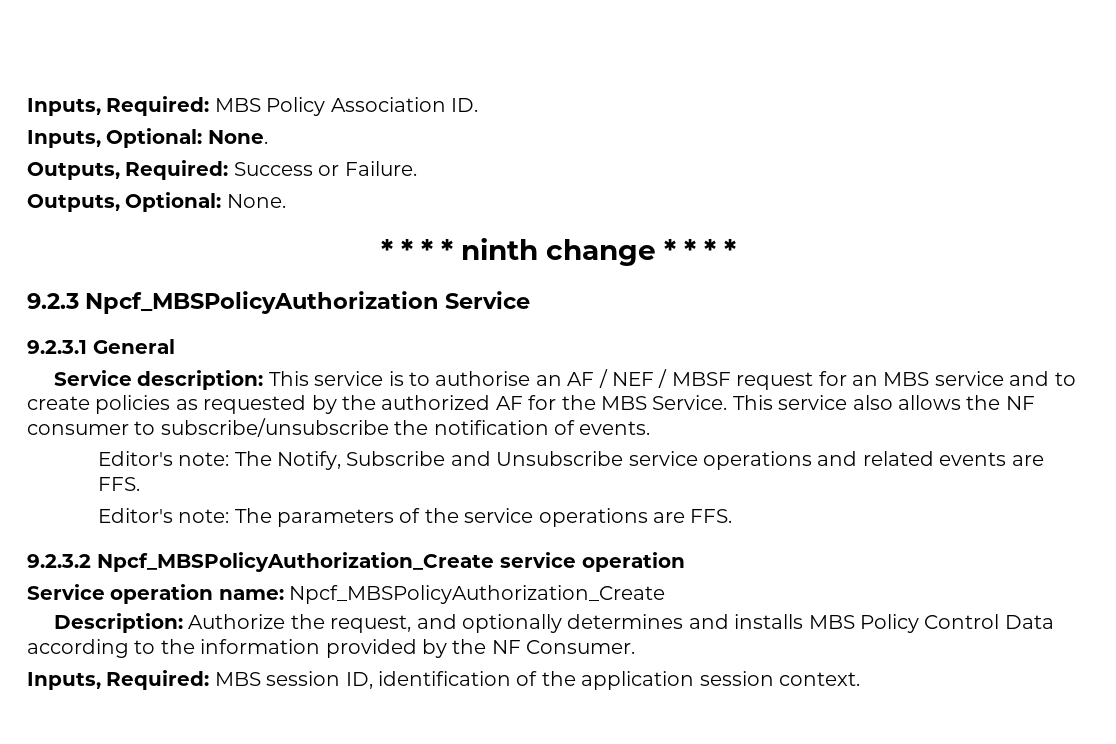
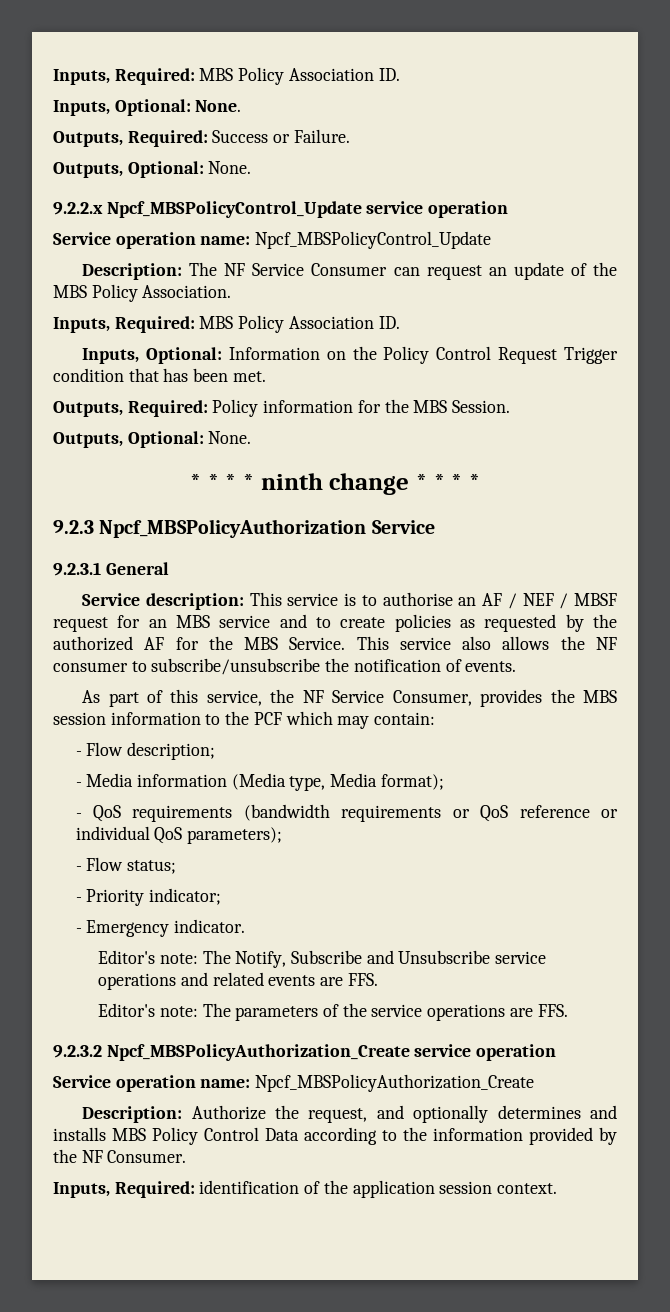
(286, 201) none -> [53,201,509,218] [53,231,492,249] [82,262,617,280] [53,284,232,302] [53,315,400,333] [82,346,619,364] [53,368,266,382] [53,399,511,417] [53,431,252,448] // 9.2.2.x Npcf_MBSPolicyControl_Update service operation // Service operation name: Npcf_MBSPolicyControl_Update // Description: The NF Service Consumer can request an update of the MBS Policy Association. // Inputs, Required: MBS Policy Association ID. // Inputs, Optional: Information on the Policy Control Request Trigger condition that has been met. // Outputs, Required: Policy information for the MBS Session. // Outputs, Optional: None.
(651, 428) none -> [82,689,617,707] [53,711,436,729] [75,742,215,760] [75,773,444,791] [75,804,619,822] [75,826,282,844] [75,857,176,874] [75,888,221,906] [75,919,245,937] // As part of this service, the NF Service Consumer, provides the MBS session information to the PCF which may contain: // - Flow description; // - Media information (Media type, Media format); // - QoS requirements (bandwidth requirements or QoS reference or individual QoS parameters); // - Flow status; // - Priority indicator; // - Emergency indicator.
[214,671,373,689] MBS session ID, -> (195, 1189) none

